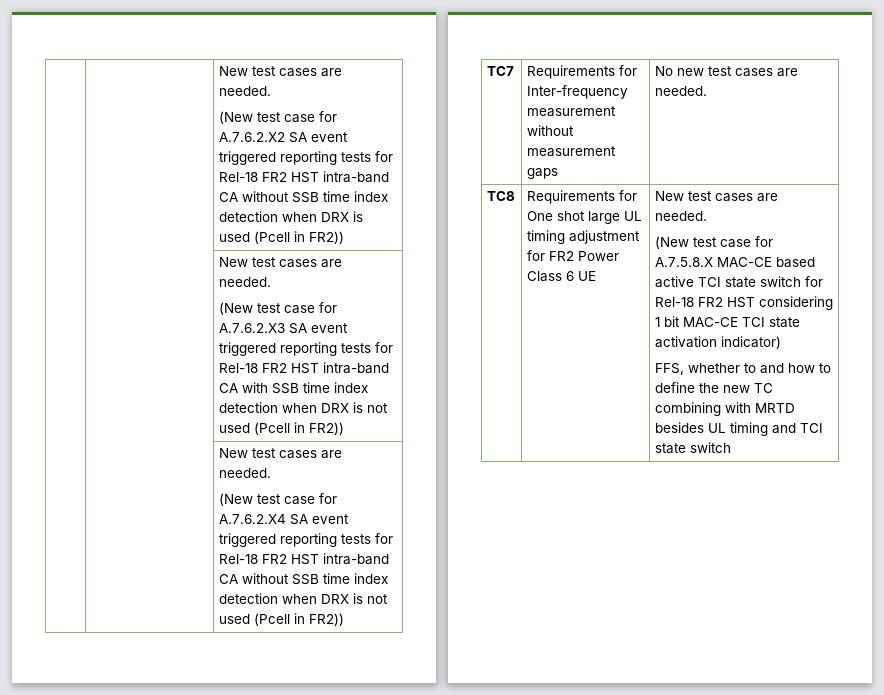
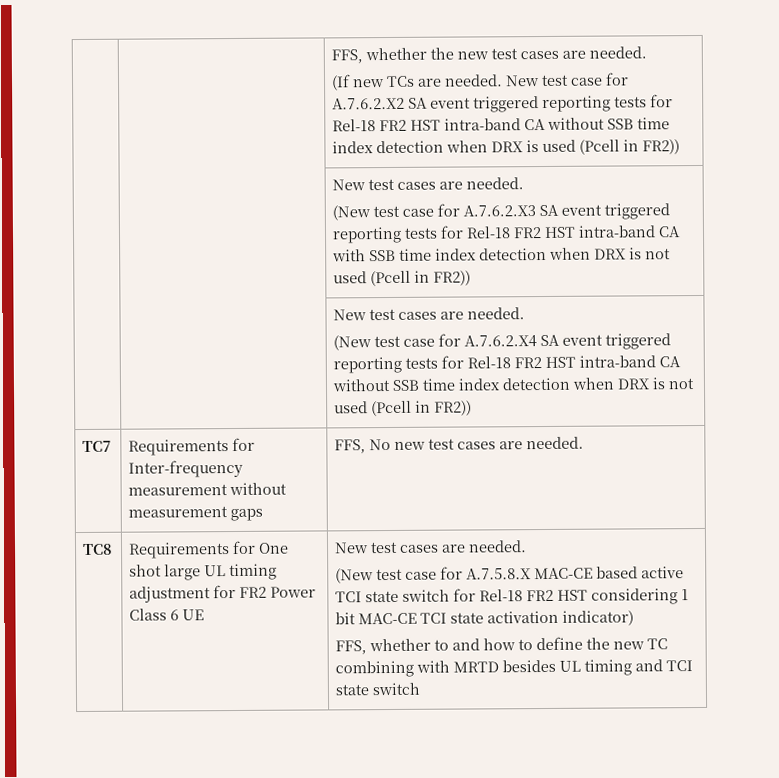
[218,66,342,77] [218,86,271,96] [218,111,253,124] | | New test cases are needed. // (New -> [331,46,648,64] [331,74,541,91] | | FFS, whether the new test cases are needed. // (If new TCs are needed. New
(558, 173) none -> [334,439,367,454] FFS,

